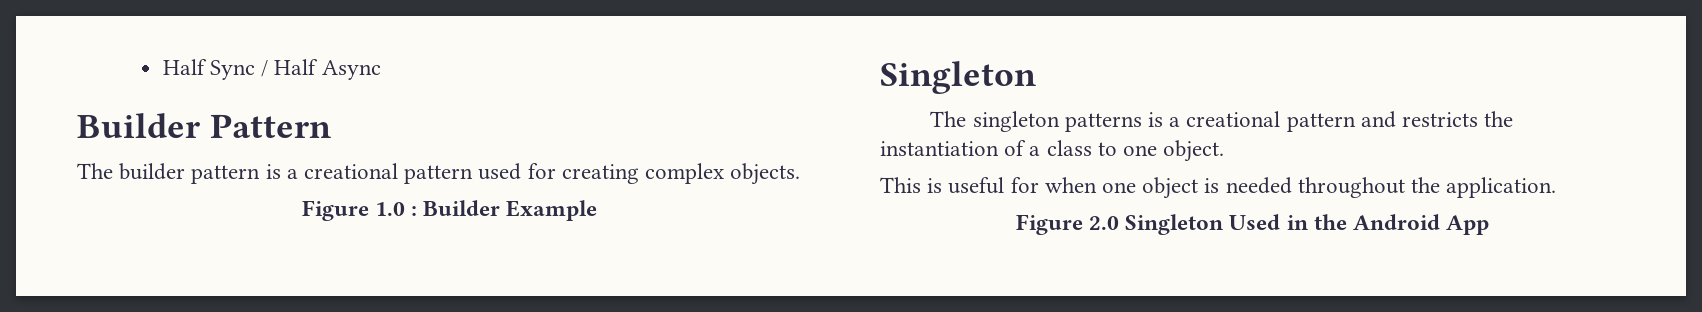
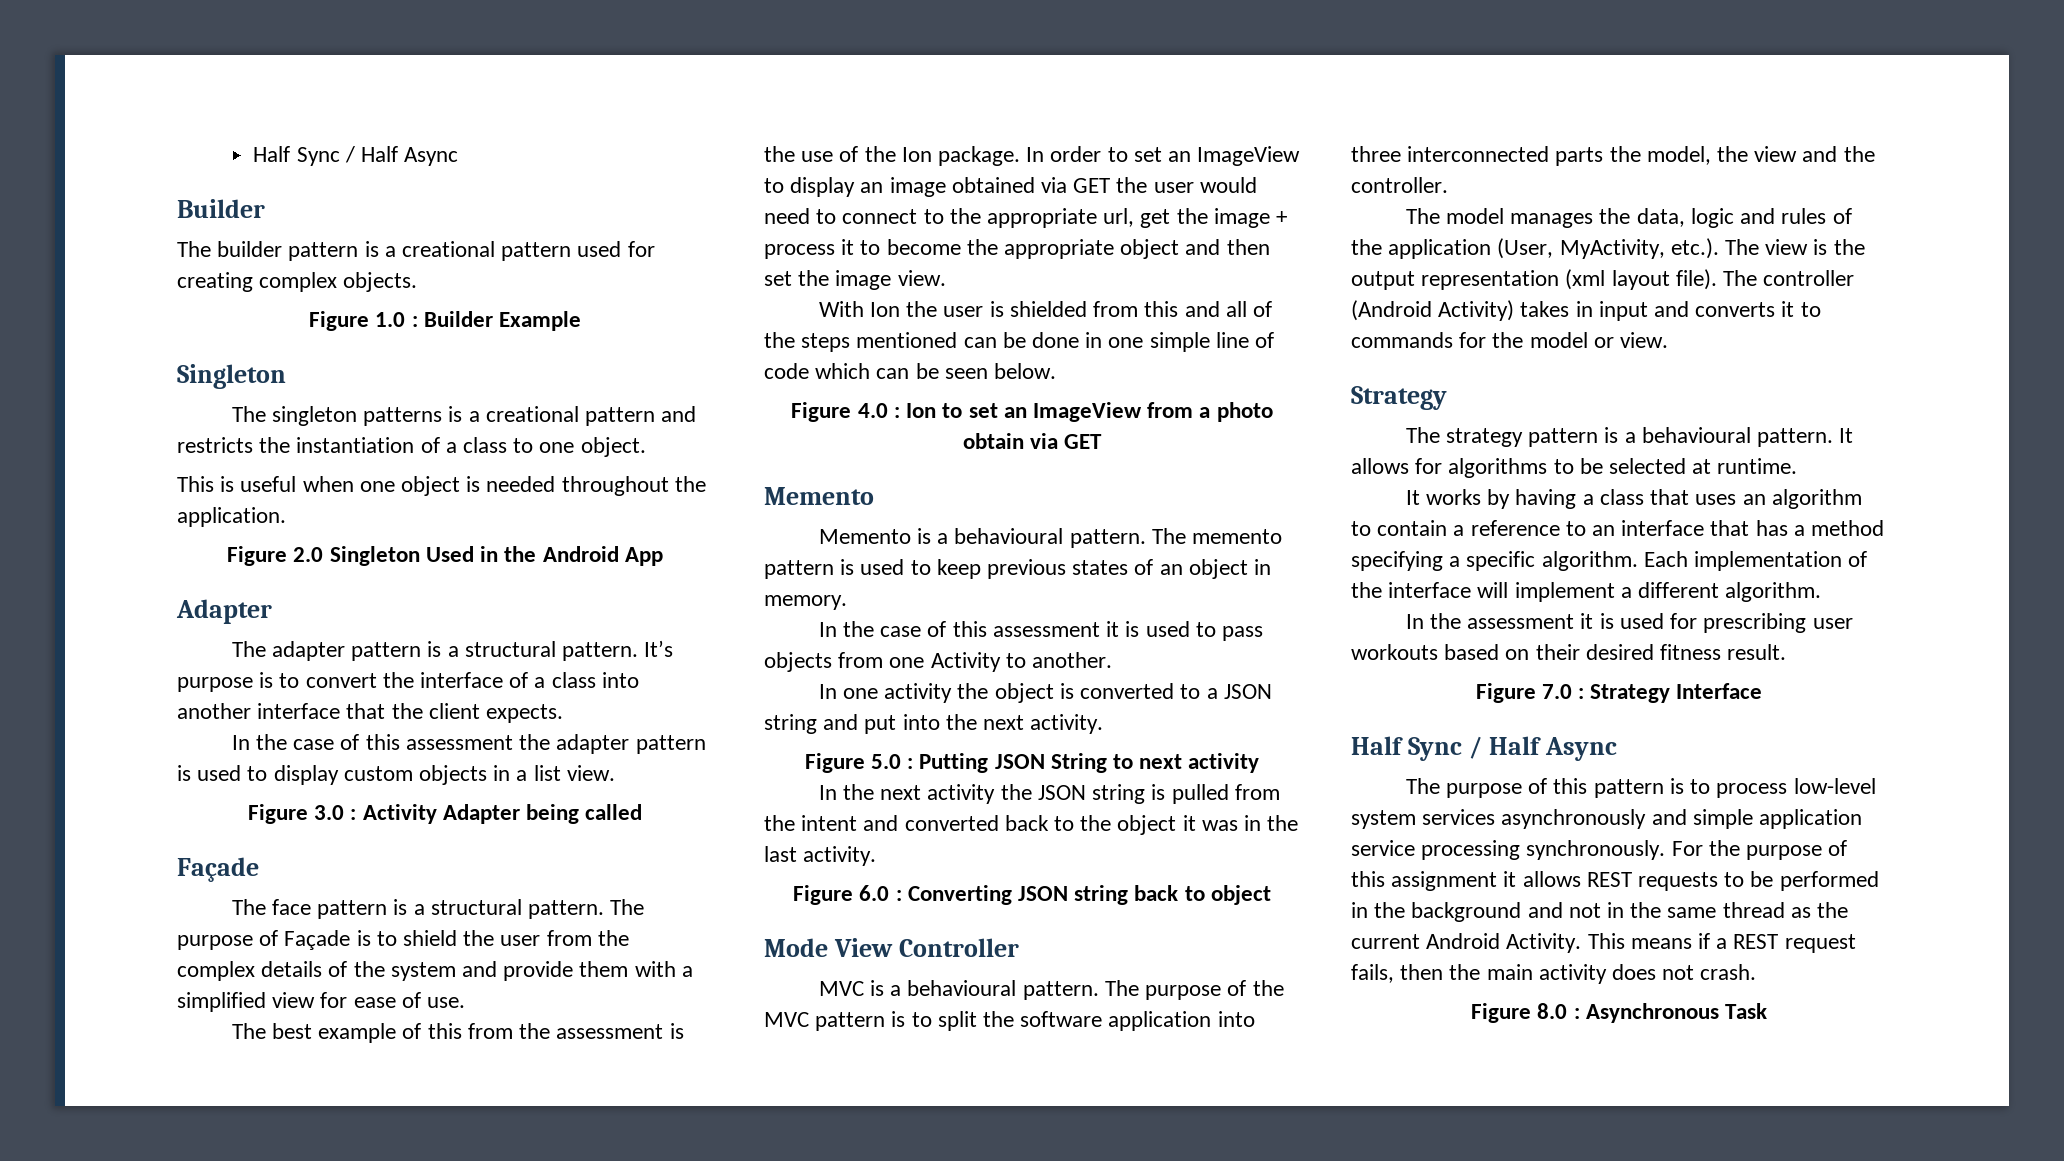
[209,114,331,138] Pattern -> (265, 208) none
[1010,177,1039,193] for -> (297, 484) none
(1490, 225) none -> [176,599,272,624] [231,640,674,661] [177,672,639,692] [177,703,564,723] [231,734,706,754] [177,765,615,785] [247,804,643,824] [177,857,259,882] [231,899,645,919] [177,930,629,950] [177,961,693,981] [177,992,466,1012] [231,1023,684,1043] [764,146,1301,166] [764,177,1257,197] [764,208,1288,228] [764,239,1270,259] [764,270,946,290] [818,301,1272,317] [764,332,1275,352] [764,363,1057,379] [791,402,1273,422] [962,433,1103,449] [764,487,874,505] [818,528,1283,548] [764,559,1272,579] [764,595,847,610] [818,621,1263,641] [764,652,1113,672] [818,683,1272,703] [764,714,1104,734] [804,753,1260,773] [818,784,1280,804] [764,815,1299,835] [764,846,877,866] [793,885,1271,905] [764,938,1019,957] [818,980,1284,1000] [764,1011,1255,1031] [1351,146,1875,166] [1351,177,1448,193] [1405,208,1852,228] [1351,238,1865,259] [1351,269,1855,290] [1351,300,1821,321] [1351,332,1669,348] [1351,386,1447,410] [1405,427,1854,447] [1351,458,1798,478] [1405,489,1862,509] [1351,520,1885,536] [1351,551,1868,571] [1351,582,1822,602] [1405,613,1853,633] [1351,644,1787,660] [1475,683,1763,703] [1351,736,1617,761] [1405,778,1876,798] [1351,809,1863,829] [1351,840,1848,860] [1351,871,1879,891] [1351,902,1849,922] [1351,933,1856,953] [1351,964,1757,984] [1471,1003,1767,1023] // Adapter // The adapter pattern is a structural pattern. It’s purpose is to convert the interface of a class into another interface that the client expects. // In the case of this assessment the adapter pattern is used to display custom objects in a list view. // Figure 3.0 : Activity Adapter being called // Façade // The face pattern is a structural pattern. The purpose of Façade is to shield the user from the complex details of the system and provide them with a simplified view for ease of use. // The best example of this from the assessment is the use of the Ion package. In order to set an ImageView to display an image obtained via GET the user would need to connect to the appropriate url, get the image + process it to become the appropriate object and then set the image view. // With Ion the user is shielded from this and all of the steps mentioned can be done in one simple line of code which can be seen below. // Figure 4.0 : Ion to set an ImageView from a photo obtain via GET // Memento // Memento is a behavioural pattern. The memento pattern is used to keep previous states of an object in memory. // In the case of this assessment it is used to pass objects from one Activity to another. // In one activity the object is converted to a JSON string and put into the next activity. // Figure 5.0 : Putting JSON String to next activity // In the next activity the JSON string is pulled from the intent and converted back to the object it was in the last activity. // Figure 6.0 : Converting JSON string back to object // Mode View Controller // MVC is a behavioural pattern. The purpose of the MVC pattern is to split the software application into three interconnected parts the model, the view and the controller. // The model manages the data, logic and rules of the application (User, MyActivity, etc.). The view is the output representation (xml layout file). The controller (Android Activity) takes in input and converts it to commands for the model or view. // Strategy // The strategy pattern is a behavioural pattern. It allows for algorithms to be selected at runtime. // It works by having a class that uses an algorithm to contain a reference to an interface that has a method specifying a specific algorithm. Each implementation of the interface will implement a different algorithm. // In the assessment it is used for prescribing user workouts based on their desired fitness result. // Figure 7.0 : Strategy Interface // Half Sync / Half Async // The purpose of this pattern is to process low-level system services asynchronously and simple application service processing synchronously. For the purpose of this assignment it allows REST requests to be performed in the background and not in the same thread as the current Android Activity. This means if a REST request fails, then the main activity does not crash. // Figure 8.0 : Asynchronous Task

